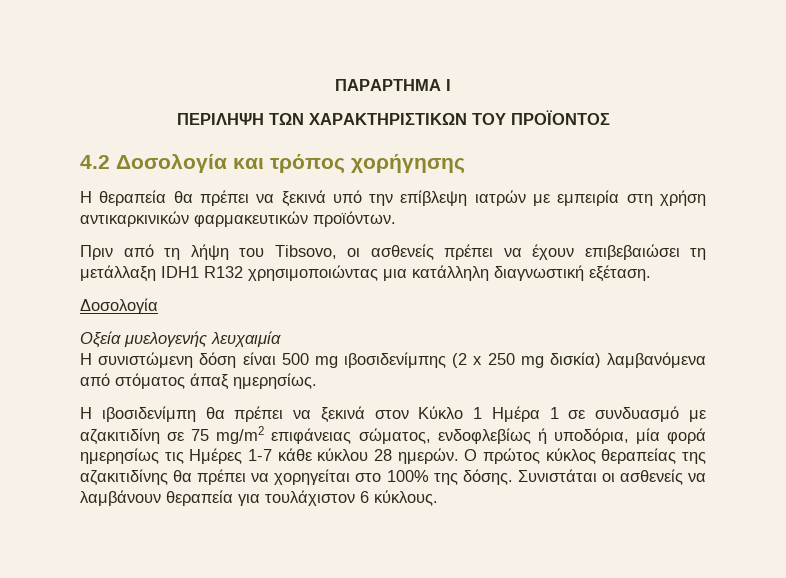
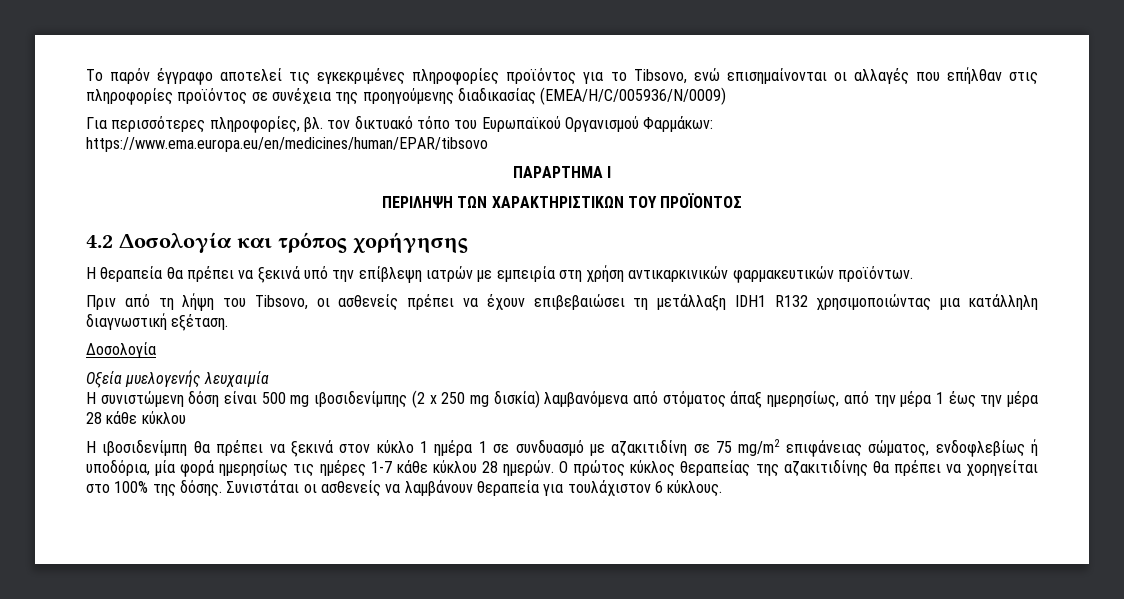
(335, 85) none -> [86,67,1038,85] [86,87,727,105] [86,115,714,133] [86,137,488,152] Το παρόν έγγραφο αποτελεί τις εγκεκριμένες πληροφορίες προϊόντος για το Tibsovo, ενώ επισημαίνονται οι αλλαγές που επήλθαν στις πληροφορίες προϊόντος σε συνέχεια της προηγούμενης διαδικασίας (EMEA/H/C/005936/N/0009) // Για περισσότερες πληροφορίες, βλ. τον δικτυακό τόπο του Ευρωπαϊκού Οργανισμού Φαρμάκων: https://www.ema.europa.eu/en/medicines/human/EPAR/tibsovo //
[233,373,317,389] ημερησίως. -> [767,391,1038,408] [86,411,186,424] ημερησίως, από την μέρα 1 έως την μέρα 28 κάθε κύκλου
[418,406,540,422] Kύκλο 1 Ημέρα -> [376,440,473,456] κύκλο 1 ημέρα
[189,448,243,464] Ημέρες -> [319,460,366,477] ημέρες

